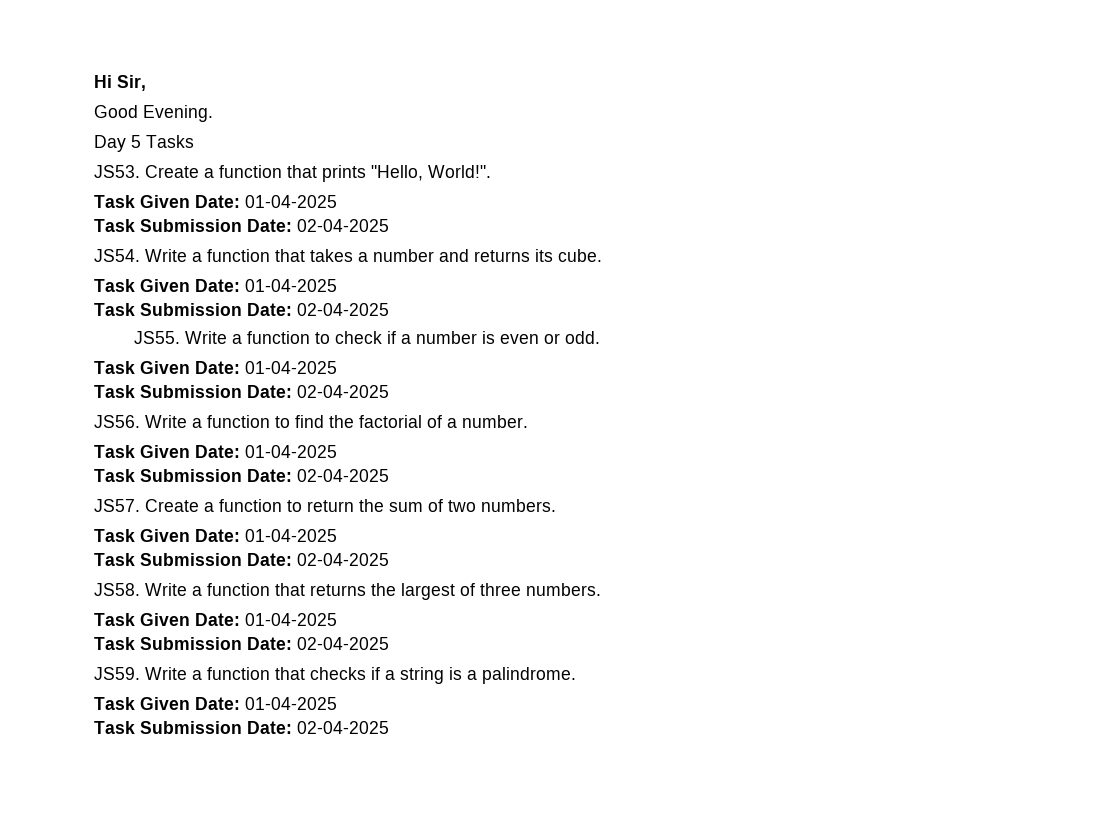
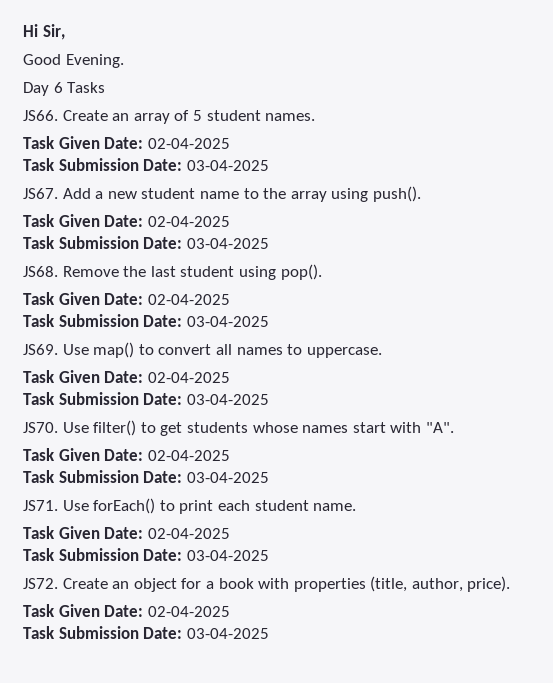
[131,135,141,148] 5 -> [53,82,63,93] 6
[94,165,491,182] [94,195,337,208] [94,219,389,232] [94,249,602,262] [94,279,337,292] [94,303,389,316] [133,331,600,344] [94,361,337,374] [94,385,389,398] [94,415,528,428] [94,445,337,458] [94,469,389,482] [94,499,556,512] [94,529,337,542] [94,553,389,566] [94,583,601,600] [94,613,337,626] [94,637,389,650] [94,667,576,684] [94,697,337,710] [94,721,389,734] JS53. Create a function that prints "Hello, World!". // Task Given Date: 01-04-2025 // Task Submission Date: 02-04-2025 // JS54. Write a function that takes a number and returns its cube. // Task Given Date: 01-04-2025 // Task Submission Date: 02-04-2025 // JS55. Write a function to check if a number is even or odd. // Task Given Date: 01-04-2025 // Task Submission Date: 02-04-2025 // JS56. Write a function to find the factorial of a number. // Task Given Date: 01-04-2025 // Task Submission Date: 02-04-2025 // JS57. Create a function to return the sum of two numbers. // Task Given Date: 01-04-2025 // Task Submission Date: 02-04-2025 // JS58. Write a function that returns the largest of three numbers. // Task Given Date: 01-04-2025 // Task Submission Date: 02-04-2025 // JS59. Write a function that checks if a string is a palindrome. // Task Given Date: 01-04-2025 // Task Submission Date: 02-04-2025 -> [23,110,316,124] [23,136,230,149] [23,158,269,171] [23,186,421,202] [23,214,230,227] [23,236,269,249] [23,264,322,280] [23,292,230,305] [23,314,269,327] [23,342,382,358] [23,370,230,383] [23,392,269,405] [23,420,454,436] [23,448,230,461] [23,470,269,483] [23,498,357,514] [23,526,230,539] [23,548,269,561] [23,576,511,592] [23,604,230,617] [23,626,269,639] JS66. Create an array of 5 student names. // Task Given Date: 02-04-2025 // Task Submission Date: 03-04-2025 // JS67. Add a new student name to the array using push(). // Task Given Date: 02-04-2025 // Task Submission Date: 03-04-2025 // JS68. Remove the last student using pop(). // Task Given Date: 02-04-2025 // Task Submission Date: 03-04-2025 // JS69. Use map() to convert all names to uppercase. // Task Given Date: 02-04-2025 // Task Submission Date: 03-04-2025 // JS70. Use filter() to get students whose names start with "A". // Task Given Date: 02-04-2025 // Task Submission Date: 03-04-2025 // JS71. Use forEach() to print each student name. // Task Given Date: 02-04-2025 // Task Submission Date: 03-04-2025 // JS72. Create an object for a book with properties (title, author, price). // Task Given Date: 02-04-2025 // Task Submission Date: 03-04-2025

